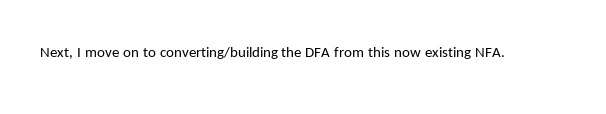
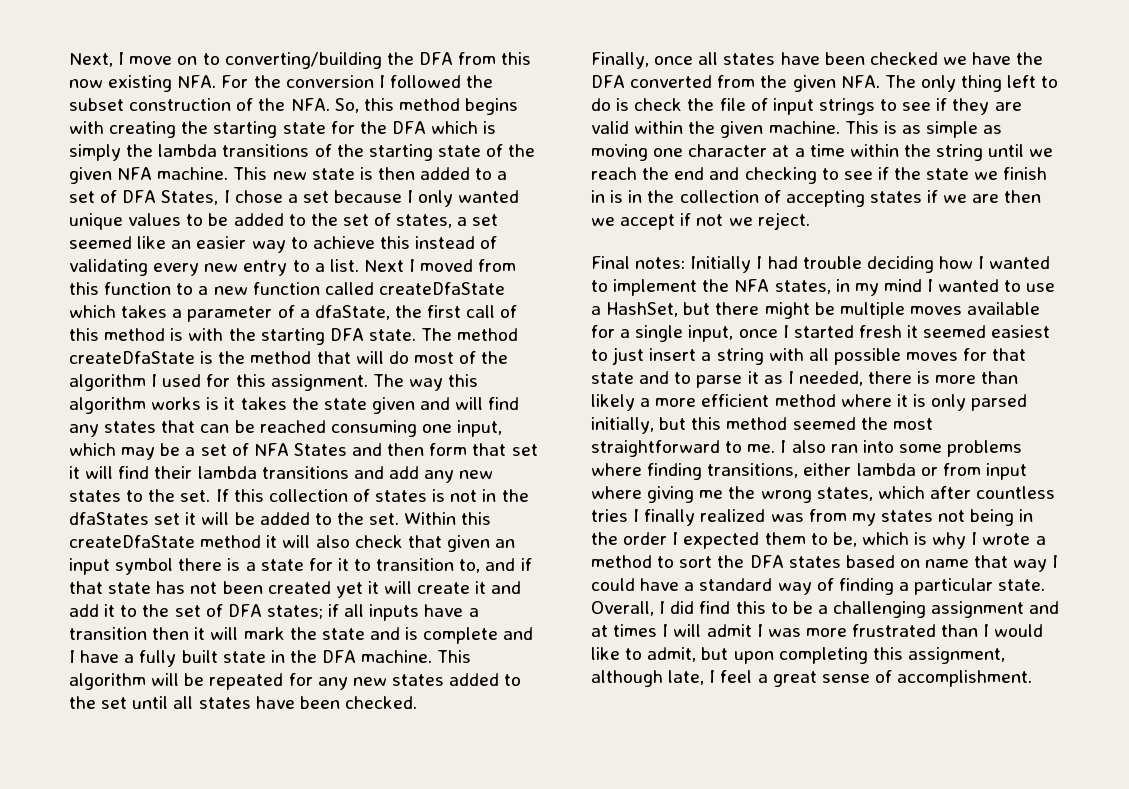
(505, 52) none -> [221,75,494,88] [69,98,519,115] [69,121,497,138] [69,144,536,161] [69,167,508,184] [69,190,520,207] [69,213,499,230] [69,236,498,253] [69,259,517,276] [69,282,505,295] [69,305,518,322] [69,328,519,345] [69,351,509,364] [69,374,479,391] [69,397,520,414] [69,420,503,437] [69,443,538,460] [69,466,494,483] [69,489,529,502] [69,512,492,525] [69,535,516,552] [69,558,532,575] [69,581,522,598] [69,604,479,621] [69,627,534,644] [69,650,472,667] [69,673,522,690] [69,696,417,709] [591,52,1044,69] [591,75,1059,92] [591,98,1022,115] [591,121,1003,138] [591,144,1054,161] [591,167,1048,184] [591,190,1042,207] [591,212,810,230] [591,256,1051,273] [591,279,1056,296] [591,302,1041,319] [591,325,1051,342] [591,347,1027,365] [591,371,1019,388] [591,394,1028,411] [591,417,933,434] [591,440,1023,457] [591,463,1027,480] [591,486,1056,503] [591,509,1034,526] [591,532,1046,549] [591,555,1059,572] [591,578,1046,595] [591,601,1060,618] [591,624,1044,637] [591,647,1005,664] [591,670,1033,687] For the conversion I followed the subset construction of the NFA. So, this method begins with creating the starting state for the DFA which is simply the lambda transitions of the starting state of the given NFA machine. This new state is then added to a set of DFA States, I chose a set because I only wanted unique values to be added to the set of states, a set seemed like an easier way to achieve this instead of validating every new entry to a list. Next I moved from this function to a new function called createDfaState which takes a parameter of a dfaState, the first call of this method is with the starting DFA state. The method createDfaState is the method that will do most of the algorithm I used for this assignment. The way this algorithm works is it takes the state given and will find any states that can be reached consuming one input, which may be a set of NFA States and then form that set it will find their lambda transitions and add any new states to the set. If this collection of states is not in the dfaStates set it will be added to the set. Within this createDfaState method it will also check that given an input symbol there is a state for it to transition to, and if that state has not been created yet it will create it and add it to the set of DFA states; if all inputs have a transition then it will mark the state and is complete and I have a fully built state in the DFA machine. This algorithm will be repeated for any new states added to the set until all states have been checked. // Finally, once all states have been checked we have the DFA converted from the given NFA. The only thing left to do is check the file of input strings to see if they are valid within the given machine. This is as simple as moving one character at a time within the string until we reach the end and checking to see if the state we finish in is in the collection of accepting states if we are then we accept if not we reject. // Final notes: Initially I had trouble deciding how I wanted to implement the NFA states, in my mind I wanted to use a HashSet, but there might be multiple moves available for a single input, once I started fresh it seemed easiest to just insert a string with all possible moves for that state and to parse it as I needed, there is more than likely a more efficient method where it is only parsed initially, but this method seemed the most straightforward to me. I also ran into some problems where finding transitions, either lambda or from input where giving me the wrong states, which after countless tries I finally realized was from my states not being in the order I expected them to be, which is why I wrote a method to sort the DFA states based on name that way I could have a standard way of finding a particular state. Overall, I did find this to be a challenging assignment and at times I will admit I was more frustrated than I would like to admit, but upon completing this assignment, although late, I feel a great sense of accomplishment.

